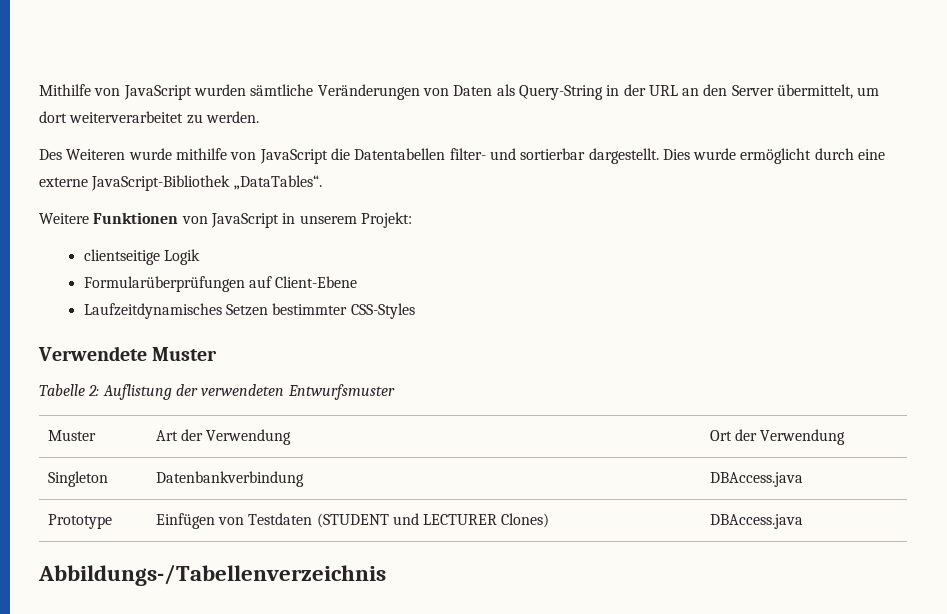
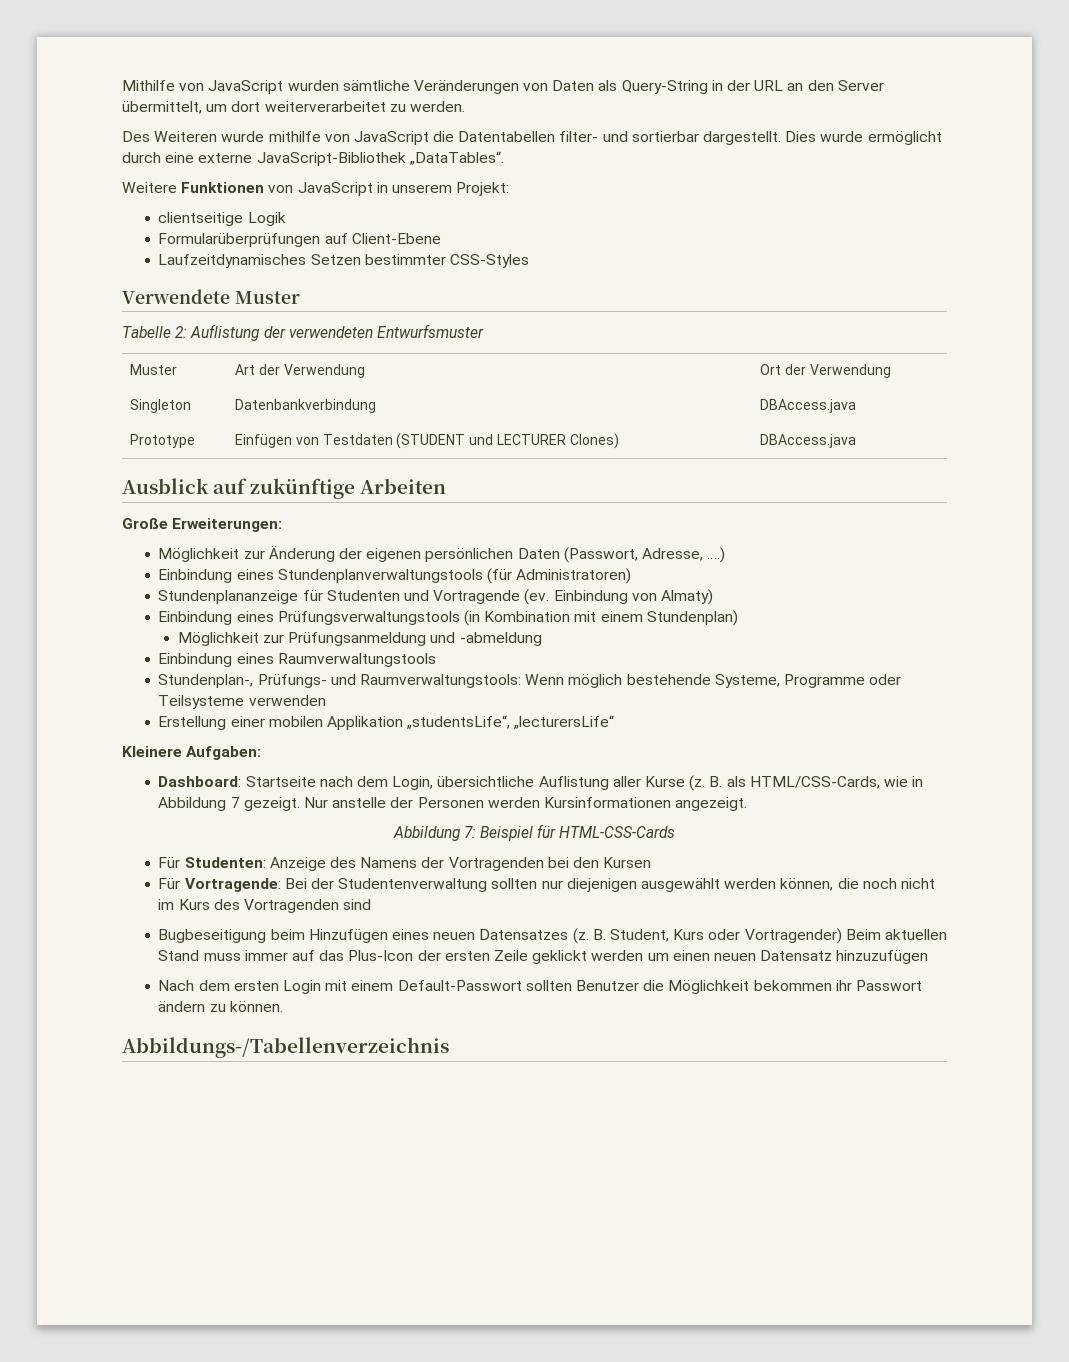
(803, 521) none -> [122,478,447,499] [122,518,283,532] [158,545,726,563] [158,568,632,584] [158,589,713,605] [158,610,738,626] [177,632,542,646] [158,653,436,667] [158,674,902,688] [158,695,326,709] [158,715,615,730] [122,746,262,760] [158,775,924,791] [158,797,748,811] [392,824,676,841] [158,857,652,871] [158,878,935,892] [158,899,372,913] [158,928,947,944] [158,950,929,964] [158,980,922,994] [158,1001,283,1012] // Ausblick auf zukünftige Arbeiten // Große Erweiterungen: // Möglichkeit zur Änderung der eigenen persönlichen Daten (Passwort, Adresse, ….) // Einbindung eines Stundenplanverwaltungstools (für Administratoren) // Stundenplananzeige für Studenten und Vortragende (ev. Einbindung von Almaty) // Einbindung eines Prüfungsverwaltungstools (in Kombination mit einem Stundenplan) // Möglichkeit zur Prüfungsanmeldung und -abmeldung // Einbindung eines Raumverwaltungstools // Stundenplan-, Prüfungs- und Raumverwaltungstools: Wenn möglich bestehende Systeme, Programme oder Teilsysteme verwenden // Erstellung einer mobilen Applikation „studentsLife“, „lecturersLife“ // Kleinere Aufgaben: // Dashboard: Startseite nach dem Login, übersichtliche Auflistung aller Kurse (z. B. als HTML/CSS-Cards, wie in Abbildung 7 gezeigt. Nur anstelle der Personen werden Kursinformationen angezeigt. // Abbildung 7: Beispiel für HTML-CSS-Cards // Für Studenten: Anzeige des Namens der Vortragenden bei den Kursen // Für Vortragende: Bei der Studentenverwaltung sollten nur diejenigen ausgewählt werden können, die noch nicht im Kurs des Vortragenden sind // Bugbeseitigung beim Hinzufügen eines neuen Datensatzes (z. B. Student, Kurs oder Vortragender) Beim aktuellen Stand muss immer auf das Plus-Icon der ersten Zeile geklickt werden um einen neuen Datensatz hinzuzufügen // Nach dem ersten Login mit einem Default-Passwort sollten Benutzer die Möglichkeit bekommen ihr Passwort ändern zu können.

